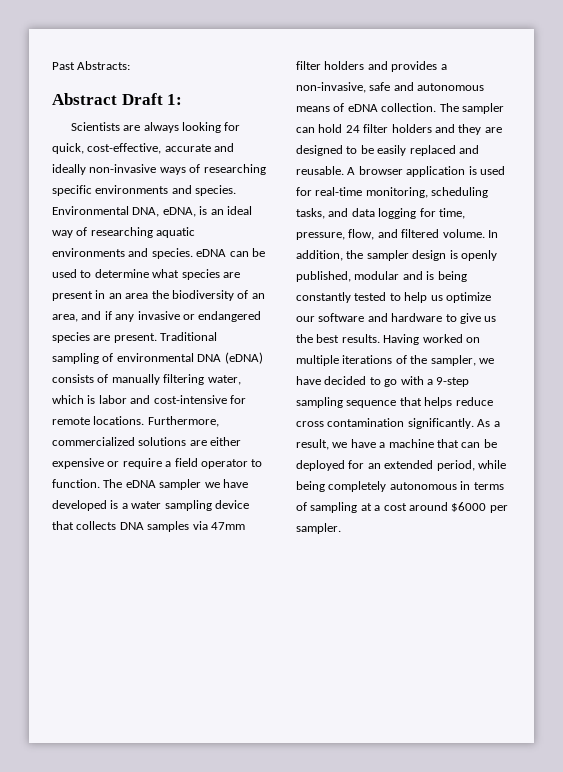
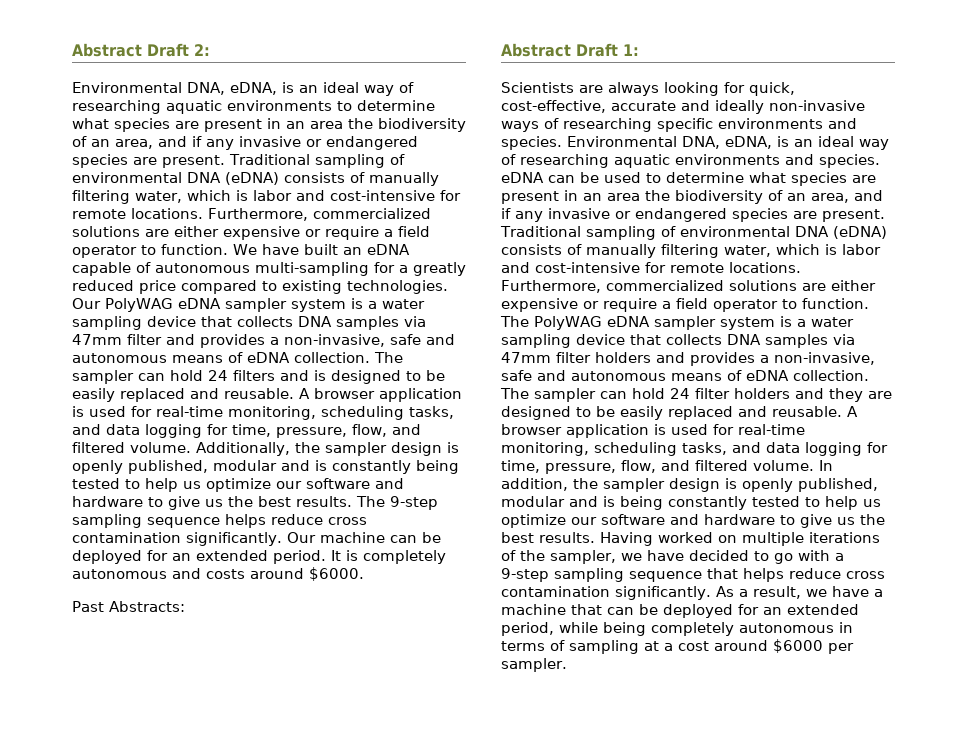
(52, 66) none -> [72,43,210,57] [72,82,414,96] [72,100,435,114] [72,118,466,132] [72,136,418,150] [72,154,405,168] [72,172,439,186] [72,190,461,204] [72,208,431,221] [72,226,430,240] [72,244,410,258] [72,262,466,276] [72,280,448,294] [72,298,425,312] [72,316,426,330] [72,334,455,348] [72,352,403,363] [72,370,445,384] [72,388,462,402] [72,406,454,420] [72,424,421,438] [72,442,459,456] [72,460,459,474] [72,478,404,492] [72,496,438,510] [72,514,367,528] [72,532,441,546] [72,550,446,564] [72,567,364,581] Abstract Draft 2: // Environmental DNA, eDNA, is an ideal way of researching aquatic environments to determine what species are present in an area the biodiversity of an area, and if any invasive or endangered species are present. Traditional sampling of environmental DNA (eDNA) consists of manually filtering water, which is labor and cost-intensive for remote locations. Furthermore, commercialized solutions are either expensive or require a field operator to function. We have built an eDNA capable of autonomous multi-sampling for a greatly reduced price compared to existing technologies. Our PolyWAG eDNA sampler system is a water sampling device that collects DNA samples via 47mm filter and provides a non-invasive, safe and autonomous means of eDNA collection. The sampler can hold 24 filters and is designed to be easily replaced and reusable. A browser application is used for real-time monitoring, scheduling tasks, and data logging for time, pressure, flow, and filtered volume. Additionally, the sampler design is openly published, modular and is constantly being tested to help us optimize our software and hardware to give us the best results. The 9-step sampling sequence helps reduce cross contamination significantly. Our machine can be deployed for an extended period. It is completely autonomous and costs around $6000. //
[125,479,248,490] [52,500,107,511] eDNA sampler we have developed -> [534,316,775,330] PolyWAG eDNA sampler system

